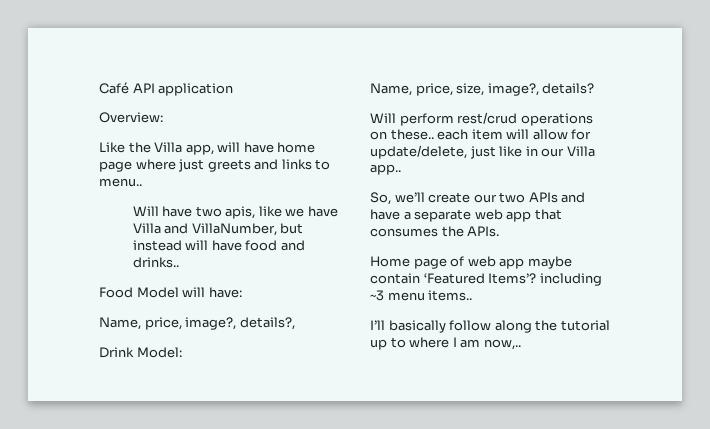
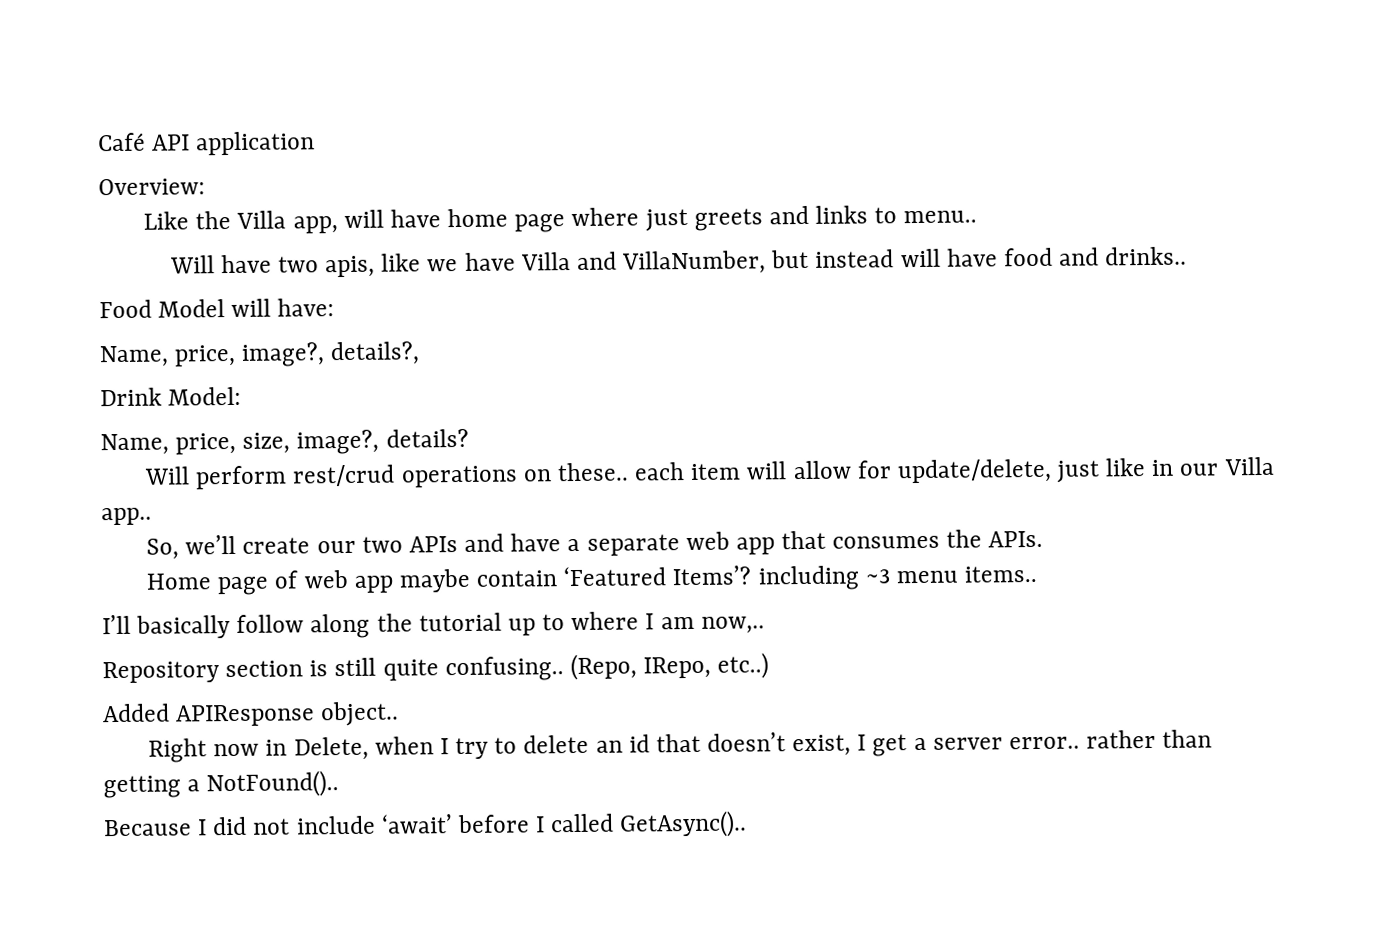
(521, 344) none -> [102,652,770,684] [102,701,400,727] [148,729,1213,763] [103,770,340,799] [103,810,748,838] // Repository section is still quite confusing.. (Repo, IRepo, etc..) // Added APIResponse object.. // Right now in Delete, when I try to delete an id that doesn’t exist, I get a server error.. rather than getting a NotFound().. // Because I did not include ‘await’ before I called GetAsync()..

